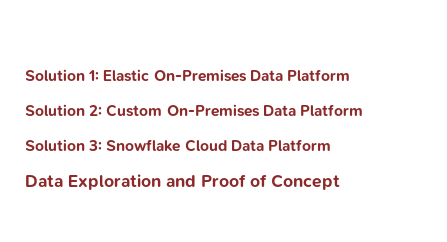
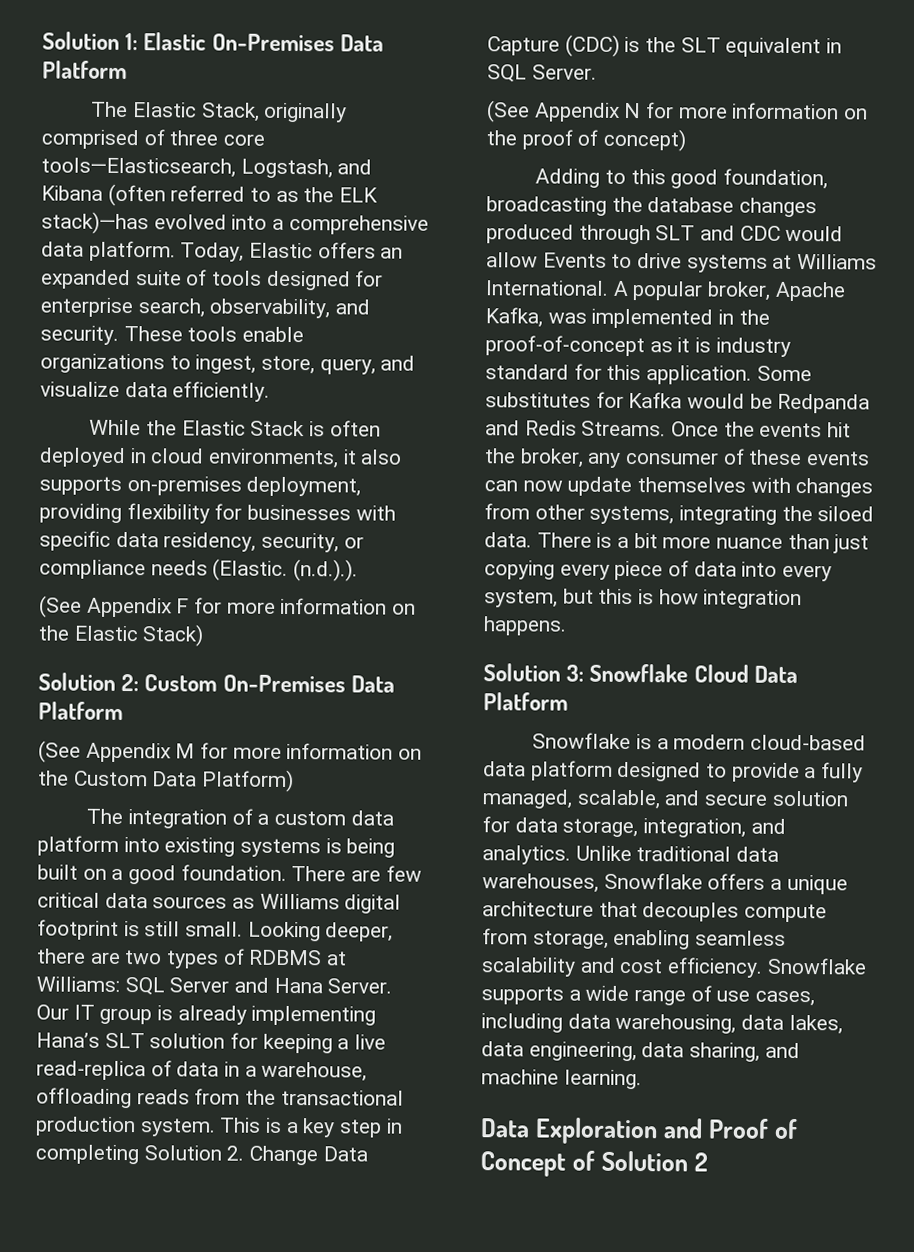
(350, 75) none -> [91,101,348,123] [41,129,266,150] [41,157,373,179] [41,183,379,207] [41,211,429,235] [41,240,404,262] [40,269,384,291] [40,297,371,319] [40,325,305,345] [40,353,416,375] [40,381,271,402] [89,419,381,437] [39,447,403,469] [39,476,362,497] [39,503,396,524] [39,530,364,553] [39,558,359,582] [39,595,417,618] [38,624,205,647] // The Elastic Stack, originally comprised of three core tools—Elasticsearch, Logstash, and Kibana (often referred to as the ELK stack)—has evolved into a comprehensive data platform. Today, Elastic offers an expanded suite of tools designed for enterprise search, observability, and security. These tools enable organizations to ingest, store, query, and visualize data efficiently. // While the Elastic Stack is often deployed in cloud environments, it also supports on-premises deployment, providing flexibility for businesses with specific data residency, security, or compliance needs (Elastic. (n.d.).). // (See Appendix F for more information on the Elastic Stack)
(363, 110) none -> [38,740,423,763] [38,769,295,793] [86,808,394,829] [37,835,396,858] [37,864,422,885] [37,892,402,914] [37,919,394,942] [36,948,348,969] [36,976,393,996] [36,1004,377,1026] [36,1032,387,1054] [36,1060,368,1082] [36,1087,404,1109] [35,1116,403,1138] [35,1144,368,1166] [487,34,843,58] [487,64,597,83] [486,100,869,123] [486,128,687,152] [535,168,829,190] [486,196,818,218] [486,224,844,245] [486,252,878,273] [485,280,846,302] [485,307,770,329] [485,335,791,357] [485,363,812,385] [485,391,871,414] [485,420,852,438] [484,448,871,468] [484,476,874,498] [484,503,875,525] [484,532,870,554] [484,560,833,582] [484,588,803,610] [483,616,567,636] // (See Appendix M for more information on the Custom Data Platform) // The integration of a custom data platform into existing systems is being built on a good foundation. There are few critical data sources as Williams digital footprint is still small. Looking deeper, there are two types of RDBMS at Williams: SQL Server and Hana Server. Our IT group is already implementing Hana’s SLT solution for keeping a live read-replica of data in a warehouse, offloading reads from the transactional production system. This is a key step in completing Solution 2. Change Data Capture (CDC) is the SLT equivalent in SQL Server. // (See Appendix N for more information on the proof of concept) // Adding to this good foundation, broadcasting the database changes produced through SLT and CDC would allow Events to drive systems at Williams International. A popular broker, Apache Kafka, was implemented in the proof-of-concept as it is industry standard for this application. Some substitutes for Kafka would be Redpanda and Redis Streams. Once the events hit the broker, any consumer of these events can now update themselves with changes from other systems, integrating the siloed data. There is a bit more nuance than just copying every piece of data into every system, but this is how integration happens.
(331, 145) none -> [532,732,867,751] [483,760,864,783] [482,789,849,810] [482,816,786,838] [482,845,780,865] [482,872,848,895] [482,901,828,923] [482,928,787,950] [481,957,867,978] [481,985,816,1007] [481,1013,843,1035] [481,1041,800,1062] [481,1069,642,1090] // Snowflake is a modern cloud-based data platform designed to provide a fully managed, scalable, and secure solution for data storage, integration, and analytics. Unlike traditional data warehouses, Snowflake offers a unique architecture that decouples compute from storage, enabling seamless scalability and cost efficiency. Snowflake supports a wide range of use cases, including data warehousing, data lakes, data engineering, data sharing, and machine learning.
(340, 182) none -> [571,1150,708,1172] of Solution 2

